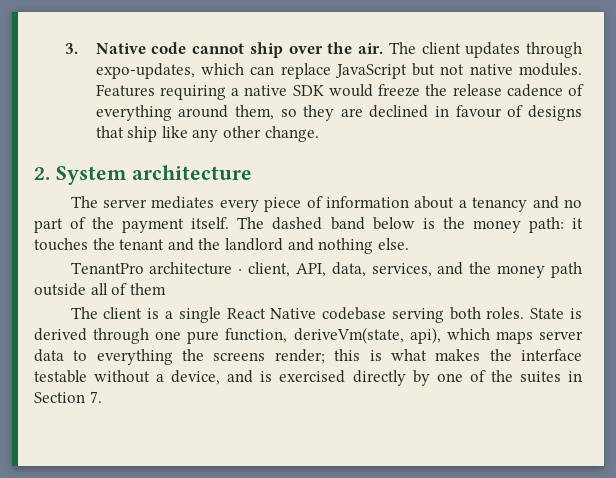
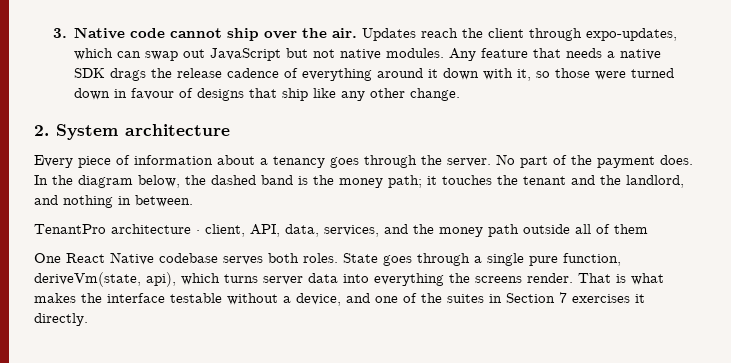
[388,42,521,58] The client updates -> [362,28,525,41] Updates reach the client
[280,63,331,79] replace -> [145,49,206,61] swap out
[95,84,226,100] Features requiring -> [449,48,603,61] Any feature that needs
[328,84,421,97] would freeze -> [110,68,147,81] drags
[234,105,429,121] them, so they are declined -> [428,68,675,81] [74,88,111,100] it down with it, so those were turned down
[70,196,259,212] The server mediates every -> [34,155,73,168] Every
[532,196,582,209] [34,217,265,233] and no part of the payment itself. The -> [330,154,693,168] [34,175,206,188] goes through the server. No part of the payment does. In the diagram below, the
[372,217,415,230] below -> (293, 180) none
[528,217,564,233] path: -> [388,175,422,188] path;
[224,238,283,251] landlord -> [626,175,684,188] landlord,
[377,238,409,250] else. -> [118,195,193,207] in between.
[70,307,221,323] The client is a single -> [34,253,61,263] One
[391,308,444,323] serving -> [223,256,263,265] serves
[569,308,582,319] [34,328,182,344] is derived through one -> [383,253,524,266] goes through a single
[495,331,533,344] maps -> [224,274,258,283] turns
[73,350,88,361] to -> [343,274,369,283] into
[274,349,361,364] render; this -> [527,273,611,283] render. That
[260,370,430,386] is exercised directly by -> (370, 298) none
[89,391,102,403] 7. -> [559,292,645,303] [34,313,88,326] 7 exercises it directly.

